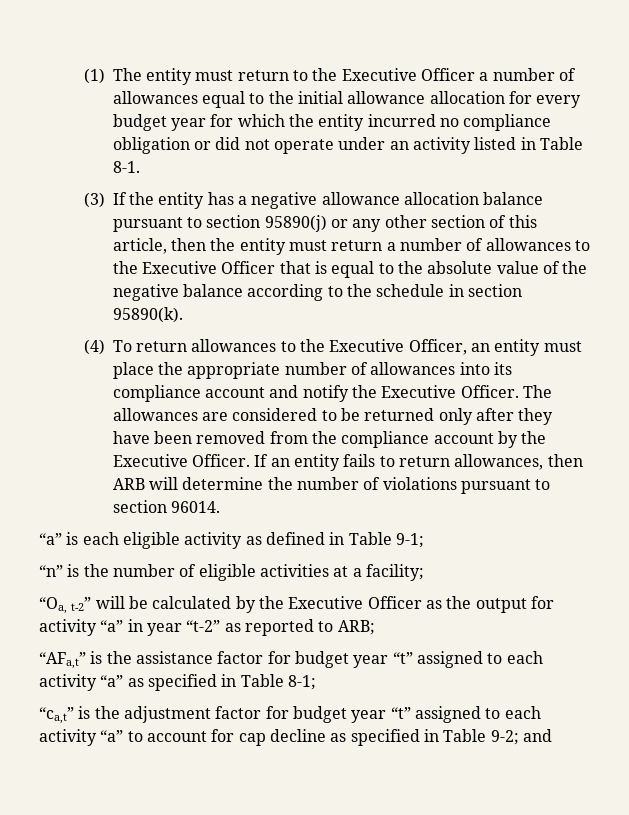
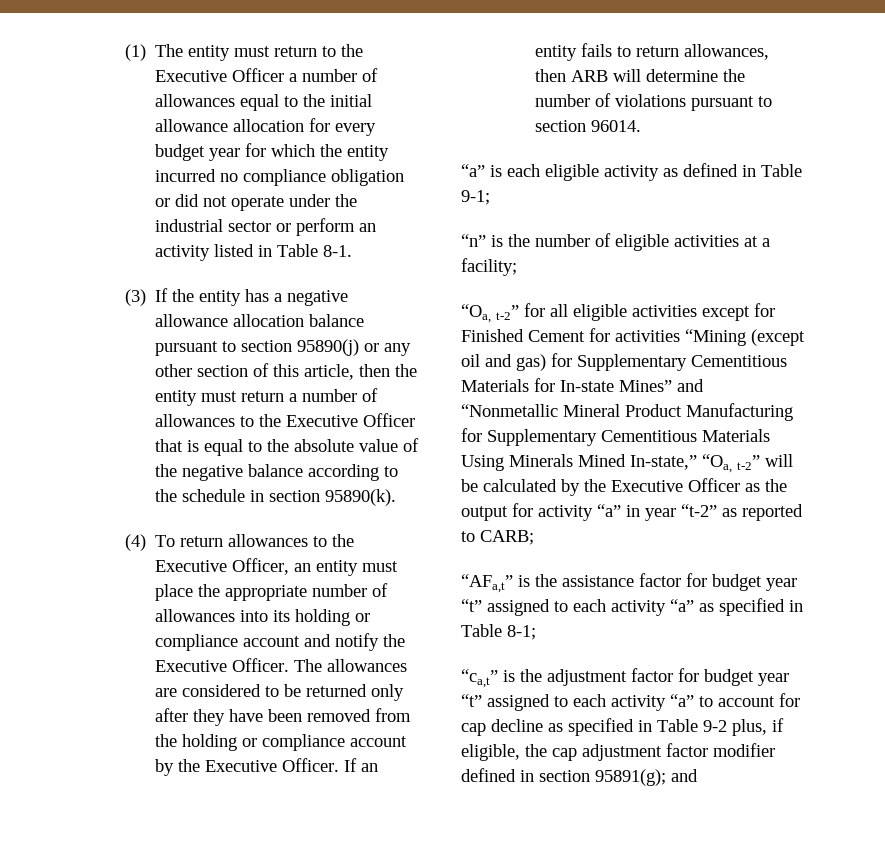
(386, 143) none -> [335,194,358,207] [155,218,356,236] the industrial sector or perform
(512, 368) none -> [295,609,371,626] holding or
(338, 437) none -> [182,734,258,751] holding or
(92, 604) none -> [524,303,775,321] [461,328,805,346] [461,353,787,371] [461,378,704,392] [461,403,793,421] [461,428,770,446] [461,454,760,473] for all eligible activities except for Finished Cement for activities “Mining (except oil and gas) for Supplementary Cementitious Materials for In-state Mines” and “Nonmetallic Mineral Product Manufacturing for Supplementary Cementitious Materials Using Minerals Mined In-state,” “Oa, t-2”
[337,620,375,635] ARB; -> [480,530,534,545] CARB;
[490,730,519,745] 9-2; -> [703,718,784,736] [461,743,775,761] [461,768,666,786] 9-2 plus, if eligible, the cap adjustment factor modifier defined in section 95891(g);

